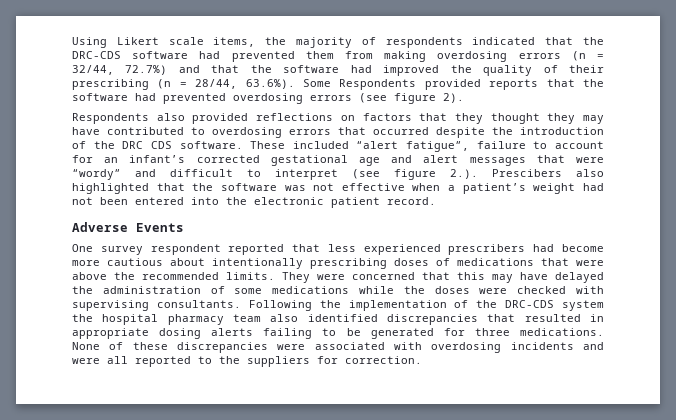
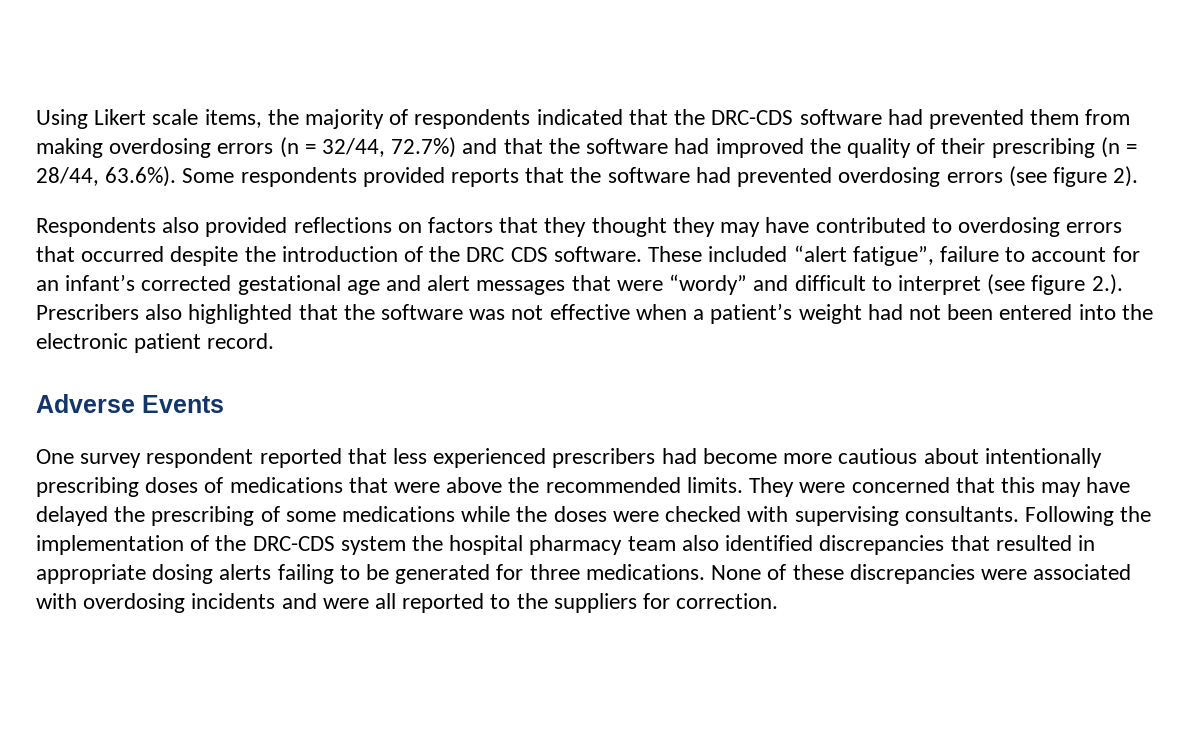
[339,79,417,90] Respondents -> [240,167,357,187] respondents
[492,169,562,177] Prescibers -> [36,304,139,320] Prescribers
[102,286,201,294] administration -> [151,506,255,526] prescribing

